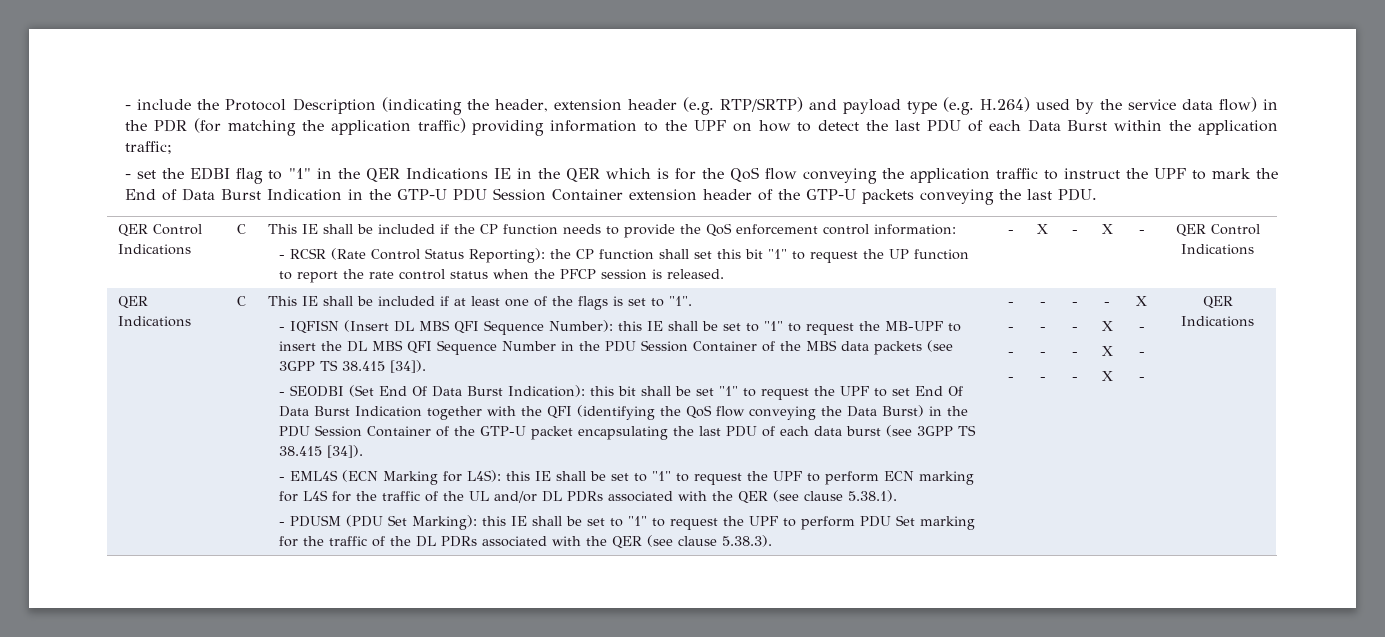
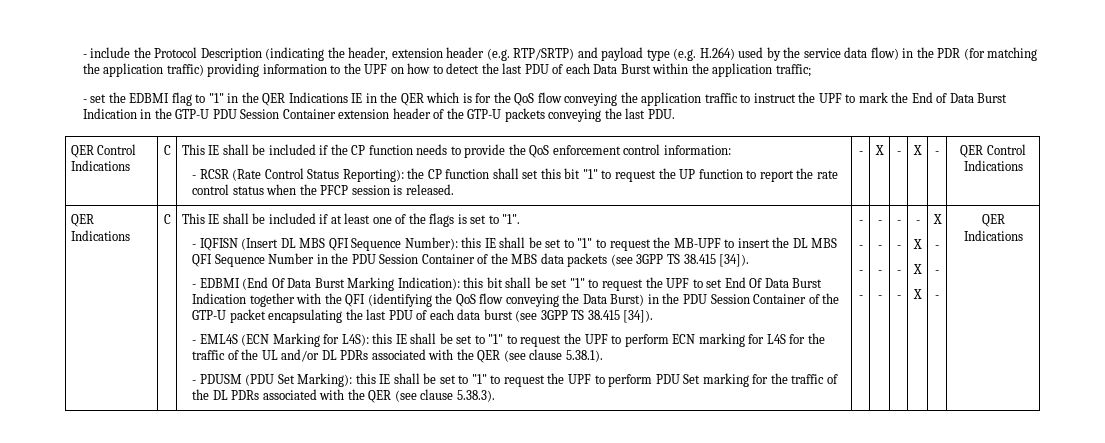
[190,167,231,180] EDBI -> [129,93,170,103] EDBMI
[290,385,504,397] SEODBI (Set End Of Data Burst -> [199,277,395,291] EDBMI (End Of Data Burst Marking

